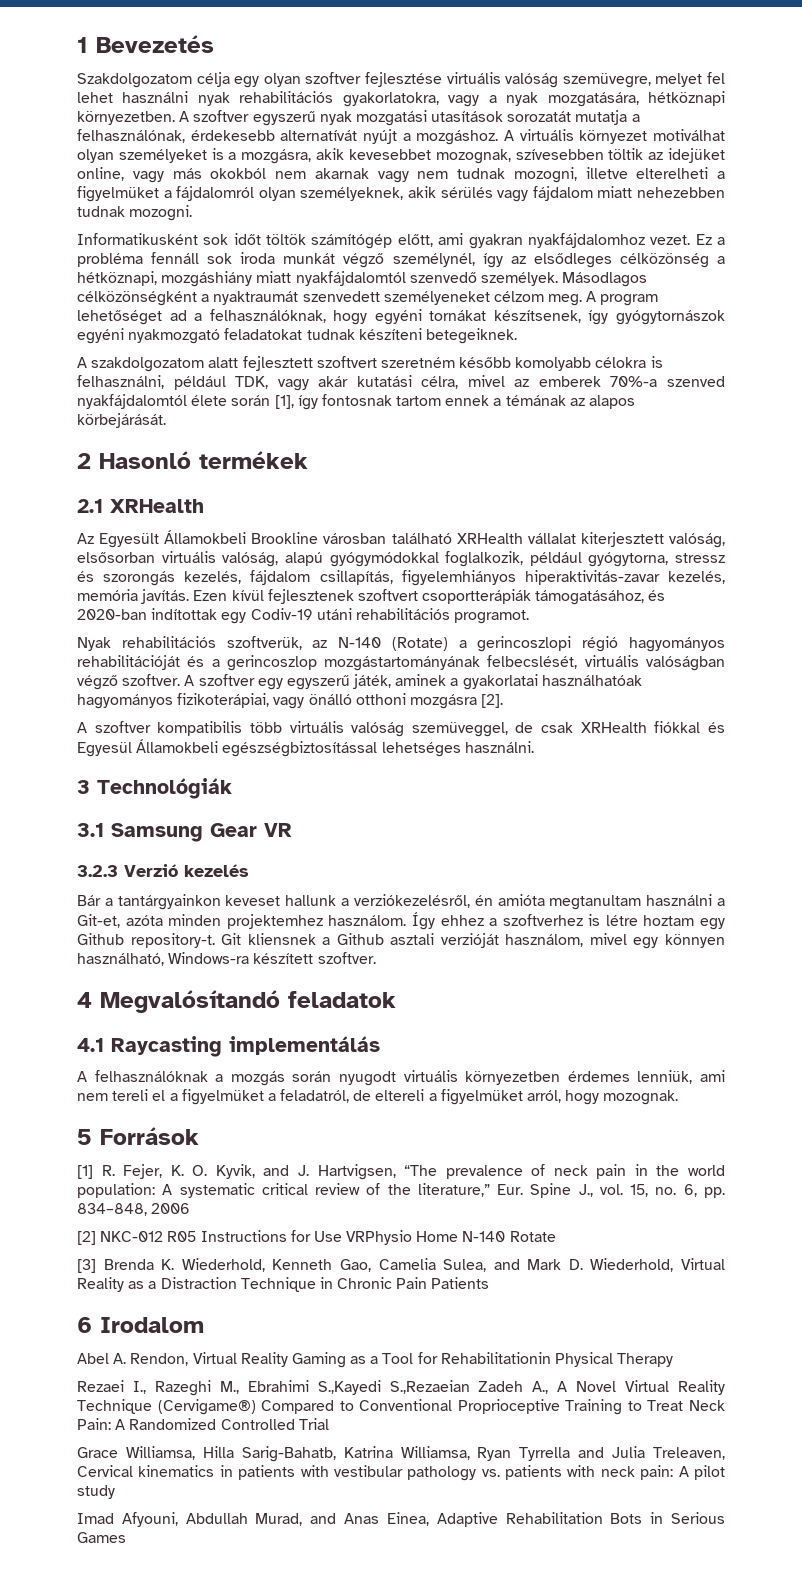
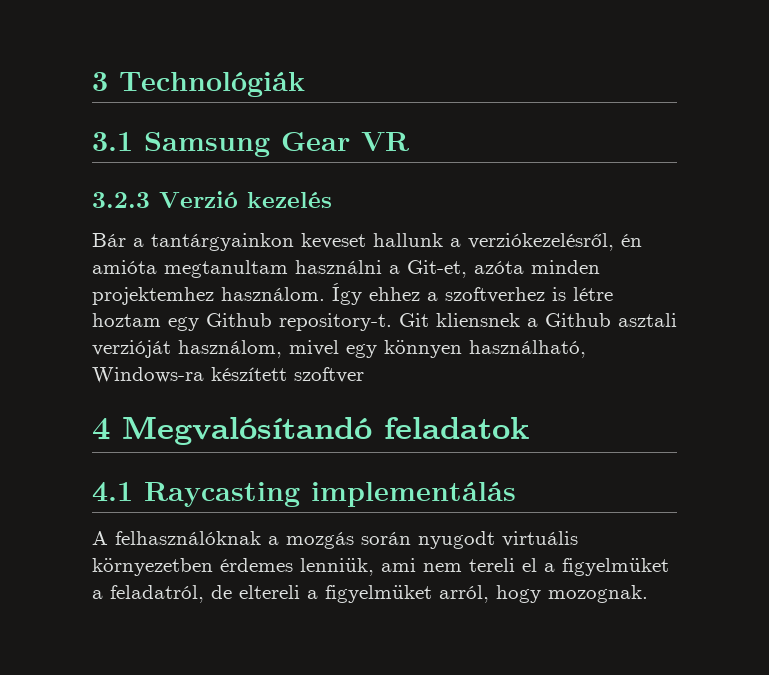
[77,35,214,53] [77,72,726,88] [77,91,726,107] [77,110,640,126] [77,129,726,145] [77,148,726,164] [77,167,725,183] [77,186,726,202] [77,205,193,221] [77,233,726,249] [77,252,726,268] [77,271,648,287] [77,291,659,306] [77,309,725,325] [77,328,517,344] [77,356,663,372] [77,375,725,391] [77,394,636,410] [77,413,166,428] [77,451,308,469] [77,499,204,513] [77,530,726,548] [77,551,725,567] [77,570,725,586] [77,589,666,605] [77,608,530,624] [77,636,725,652] [77,655,726,671] [77,674,642,690] [77,693,504,709] [77,721,725,737] [77,739,534,757] 1 Bevezetés // Szakdolgozatom célja egy olyan szoftver fejlesztése virtuális valóság szemüvegre, melyet fel lehet használni nyak rehabilitációs gyakorlatokra, vagy a nyak mozgatására, hétköznapi környezetben. A szoftver egyszerű nyak mozgatási utasítások sorozatát mutatja a felhasználónak, érdekesebb alternatívát nyújt a mozgáshoz. A virtuális környezet motiválhat olyan személyeket is a mozgásra, akik kevesebbet mozognak, szívesebben töltik az idejüket online, vagy más okokból nem akarnak vagy nem tudnak mozogni, illetve elterelheti a figyelmüket a fájdalomról olyan személyeknek, akik sérülés vagy fájdalom miatt nehezebben tudnak mozogni. // Informatikusként sok időt töltök számítógép előtt, ami gyakran nyakfájdalomhoz vezet. Ez a probléma fennáll sok iroda munkát végző személynél, így az elsődleges célközönség a hétköznapi, mozgáshiány miatt nyakfájdalomtól szenvedő személyek. Másodlagos célközönségként a nyaktraumát szenvedett személyeneket célzom meg. A program lehetőséget ad a felhasználóknak, hogy egyéni tornákat készítsenek, így gyógytornászok egyéni nyakmozgató feladatokat tudnak készíteni betegeiknek. // A szakdolgozatom alatt fejlesztett szoftvert szeretném később komolyabb célokra is felhasználni, például TDK, vagy akár kutatási célra, mivel az emberek 70%-a szenved nyakfájdalomtól élete során [1], így fontosnak tartom ennek a témának az alapos körbejárását. // 2 Hasonló termékek // 2.1 XRHealth // Az Egyesült Államokbeli Brookline városban található XRHealth vállalat kiterjesztett valóság, elsősorban virtuális valóság, alapú gyógymódokkal foglalkozik, például gyógytorna, stressz és szorongás kezelés, fájdalom csillapítás, figyelemhiányos hiperaktivitás-zavar kezelés, memória javítás. Ezen kívül fejlesztenek szoftvert csoportterápiák támogatásához, és 2020-ban indítottak egy Codiv-19 utáni rehabilitációs programot. // Nyak rehabilitációs szoftverük, az N-140 (Rotate) a gerincoszlopi régió hagyományos rehabilitációját és a gerincoszlop mozgástartományának felbecslését, virtuális valóságban végző szoftver. A szoftver egy egyszerű játék, aminek a gyakorlatai használhatóak hagyományos fizikoterápiai, vagy önálló otthoni mozgásra [2]. // A szoftver kompatibilis több virtuális valóság szemüveggel, de csak XRHealth fiókkal és Egyesül Államokbeli egészségbiztosítással lehetséges használni. // -> (92, 81) none
[317,952,376,964] szoftver. -> [294,367,364,383] szoftver
[77,1127,199,1145] [77,1164,725,1180] [77,1183,725,1198] [77,1203,191,1216] [77,1230,556,1245] [77,1258,725,1273] [77,1277,490,1292] [77,1317,204,1333] [77,1352,674,1368] [77,1380,725,1396] [77,1399,725,1415] [77,1418,329,1430] [77,1446,725,1462] [77,1465,725,1481] [77,1485,115,1499] [77,1512,725,1527] [77,1532,126,1543] // 5 Források // [1] R. Fejer, K. O. Kyvik, and J. Hartvigsen, “The prevalence of neck pain in the world population: A systematic critical review of the literature,” Eur. Spine J., vol. 15, no. 6, pp. 834–848, 2006 // [2] NKC-012 R05 Instructions for Use VRPhysio Home N-140 Rotate // [3] Brenda K. Wiederhold, Kenneth Gao, Camelia Sulea, and Mark D. Wiederhold, Virtual Reality as a Distraction Technique in Chronic Pain Patients // 6 Irodalom // Abel A. Rendon, Virtual Reality Gaming as a Tool for Rehabilitationin Physical Therapy // Rezaei I., Razeghi M., Ebrahimi S.,Kayedi S.,Rezaeian Zadeh A., A Novel Virtual Reality Technique (Cervigame®) Compared to Conventional Proprioceptive Training to Treat Neck Pain: A Randomized Controlled Trial // Grace Williamsa, Hilla Sarig-Bahatb, Katrina Williamsa, Ryan Tyrrella and Julia Treleaven, Cervical kinematics in patients with vestibular pathology vs. patients with neck pain: A pilot study // Imad Afyouni, Abdullah Murad, and Anas Einea, Adaptive Rehabilitation Bots in Serious Games -> (648, 594) none

